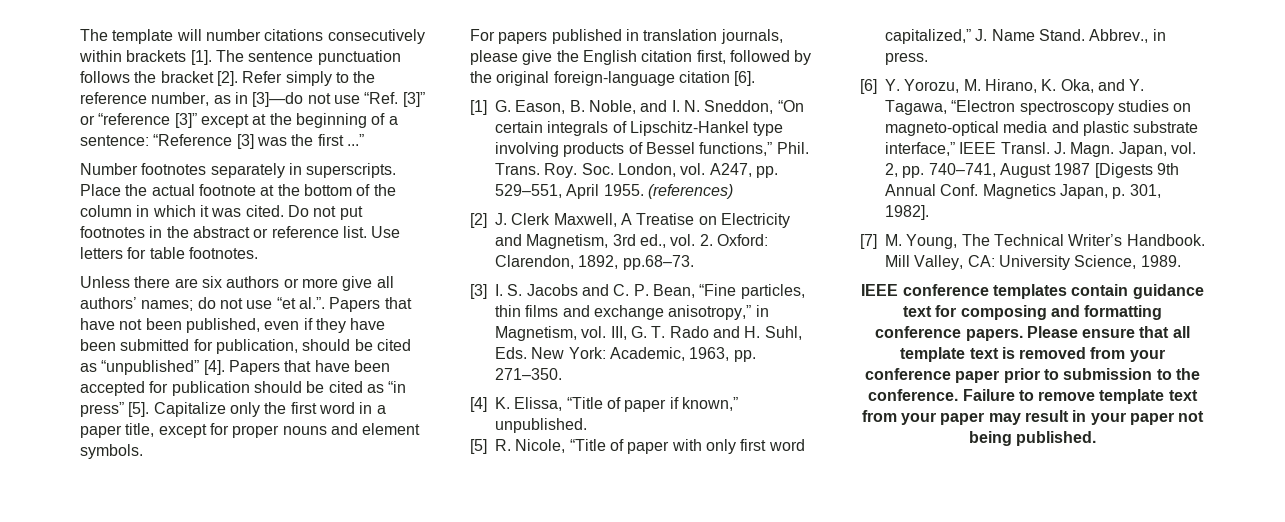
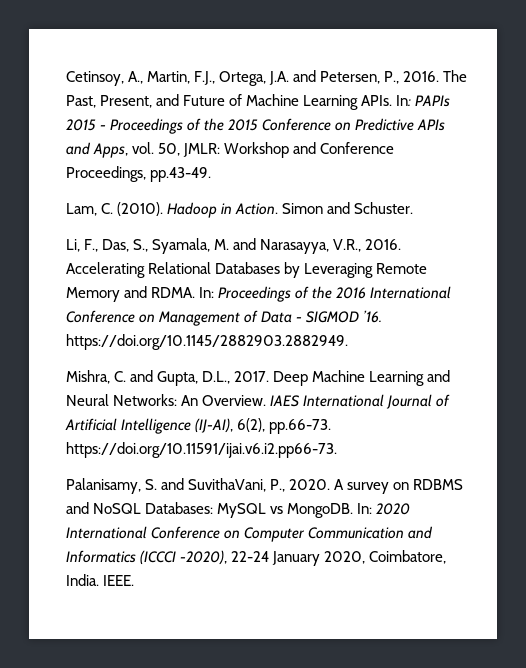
[80,29,425,44] [79,50,401,65] [80,71,376,86] [80,92,425,107] [80,113,398,128] [80,134,364,149] [80,163,397,178] [80,184,396,196] [80,205,363,220] [80,226,401,238] [80,247,258,259] [80,276,394,291] [80,297,412,312] [80,318,386,333] [80,339,411,354] [80,360,390,375] [80,381,407,396] [80,402,386,417] [80,423,421,438] [80,444,143,459] [470,29,783,44] [470,50,812,65] [470,71,756,86] [470,100,804,115] [495,121,784,136] [495,142,809,157] [495,163,778,178] [495,184,733,199] [470,213,790,228] [495,234,768,249] [495,255,694,270] [470,284,805,299] [495,305,769,320] [495,326,802,341] [495,347,756,362] [495,368,562,380] [470,397,738,412] [495,418,587,433] [470,439,805,454] [885,29,1166,44] [885,52,928,65] [860,79,1145,94] [885,100,1192,115] [885,121,1199,136] [885,142,1196,157] [885,163,1179,178] [885,184,1161,199] [885,205,929,220] [860,234,1205,249] [885,255,1181,270] [861,284,1204,299] [902,305,1163,320] [875,326,1190,341] [900,347,1165,362] [865,368,1200,383] [868,389,1198,404] [861,410,1205,425] [968,431,1097,446] The template will number citations consecutively within brackets [1]. The sentence punctuation follows the bracket [2]. Refer simply to the reference number, as in [3]—do not use “Ref. [3]” or “reference [3]” except at the beginning of a sentence: “Reference [3] was the first ...” // Number footnotes separately in superscripts. Place the actual footnote at the bottom of the column in which it was cited. Do not put footnotes in the abstract or reference list. Use letters for table footnotes. // Unless there are six authors or more give all authors’ names; do not use “et al.”. Papers that have not been published, even if they have been submitted for publication, should be cited as “unpublished” [4]. Papers that have been accepted for publication should be cited as “in press” [5]. Capitalize only the first word in a paper title, except for proper nouns and element symbols. // For papers published in translation journals, please give the English citation first, followed by the original foreign-language citation [6]. // [1] G. Eason, B. Noble, and I. N. Sneddon, “On certain integrals of Lipschitz-Hankel type involving products of Bessel functions,” Phil. Trans. Roy. Soc. London, vol. A247, pp. 529–551, April 1955. (references) // [2] J. Clerk Maxwell, A Treatise on Electricity and Magnetism, 3rd ed., vol. 2. Oxford: Clarendon, 1892, pp.68–73. // [3] I. S. Jacobs and C. P. Bean, “Fine particles, thin films and exchange anisotropy,” in Magnetism, vol. III, G. T. Rado and H. Suhl, Eds. New York: Academic, 1963, pp. 271–350. // [4] K. Elissa, “Title of paper if known,” unpublished. // [5] R. Nicole, “Title of paper with only first word capitalized,” J. Name Stand. Abbrev., in press. // [6] Y. Yorozu, M. Hirano, K. Oka, and Y. Tagawa, “Electron spectroscopy studies on magneto-optical media and plastic substrate interface,” IEEE Transl. J. Magn. Japan, vol. 2, pp. 740–741, August 1987 [Digests 9th Annual Conf. Magnetics Japan, p. 301, 1982]. // [7] M. Young, The Technical Writer’s Handbook. Mill Valley, CA: University Science, 1989. // IEEE conference templates contain guidance text for composing and formatting conference papers. Please ensure that all template text is removed from your conference paper prior to submission to the conference. Failure to remove template text from your paper may result in your paper not being published. -> [66,70,468,86] [66,94,451,110] [66,118,446,134] [66,142,395,158] [66,166,212,182] [66,202,414,218] [66,238,402,254] [66,262,428,278] [66,286,452,302] [66,310,383,326] [66,334,348,350] [66,370,451,386] [66,394,451,409] [65,418,332,434] [66,442,337,458] [66,478,464,494] [66,502,411,518] [66,526,434,542] [66,550,447,566] [66,574,135,586] Cetinsoy, A., Martin, F.J., Ortega, J.A. and Petersen, P., 2016. The Past, Present, and Future of Machine Learning APIs. In: PAPIs 2015 - Proceedings of the 2015 Conference on Predictive APIs and Apps, vol. 50, JMLR: Workshop and Conference Proceedings, pp.43-49. // Lam, C. (2010). Hadoop in Action. Simon and Schuster. // Li, F., Das, S., Syamala, M. and Narasayya, V.R., 2016. Accelerating Relational Databases by Leveraging Remote Memory and RDMA. In: Proceedings of the 2016 International Conference on Management of Data - SIGMOD ’16. https://doi.org/10.1145/2882903.2882949. // Mishra, C. and Gupta, D.L., 2017. Deep Machine Learning and Neural Networks: An Overview. IAES International Journal of Artificial Intelligence (IJ-AI), 6(2), pp.66-73. https://doi.org/10.11591/ijai.v6.i2.pp66-73. // Palanisamy, S. and SuvithaVani, P., 2020. A survey on RDBMS and NoSQL Databases: MySQL vs MongoDB. In: 2020 International Conference on Computer Communication and Informatics (ICCCI -2020), 22-24 January 2020, Coimbatore, India. IEEE.

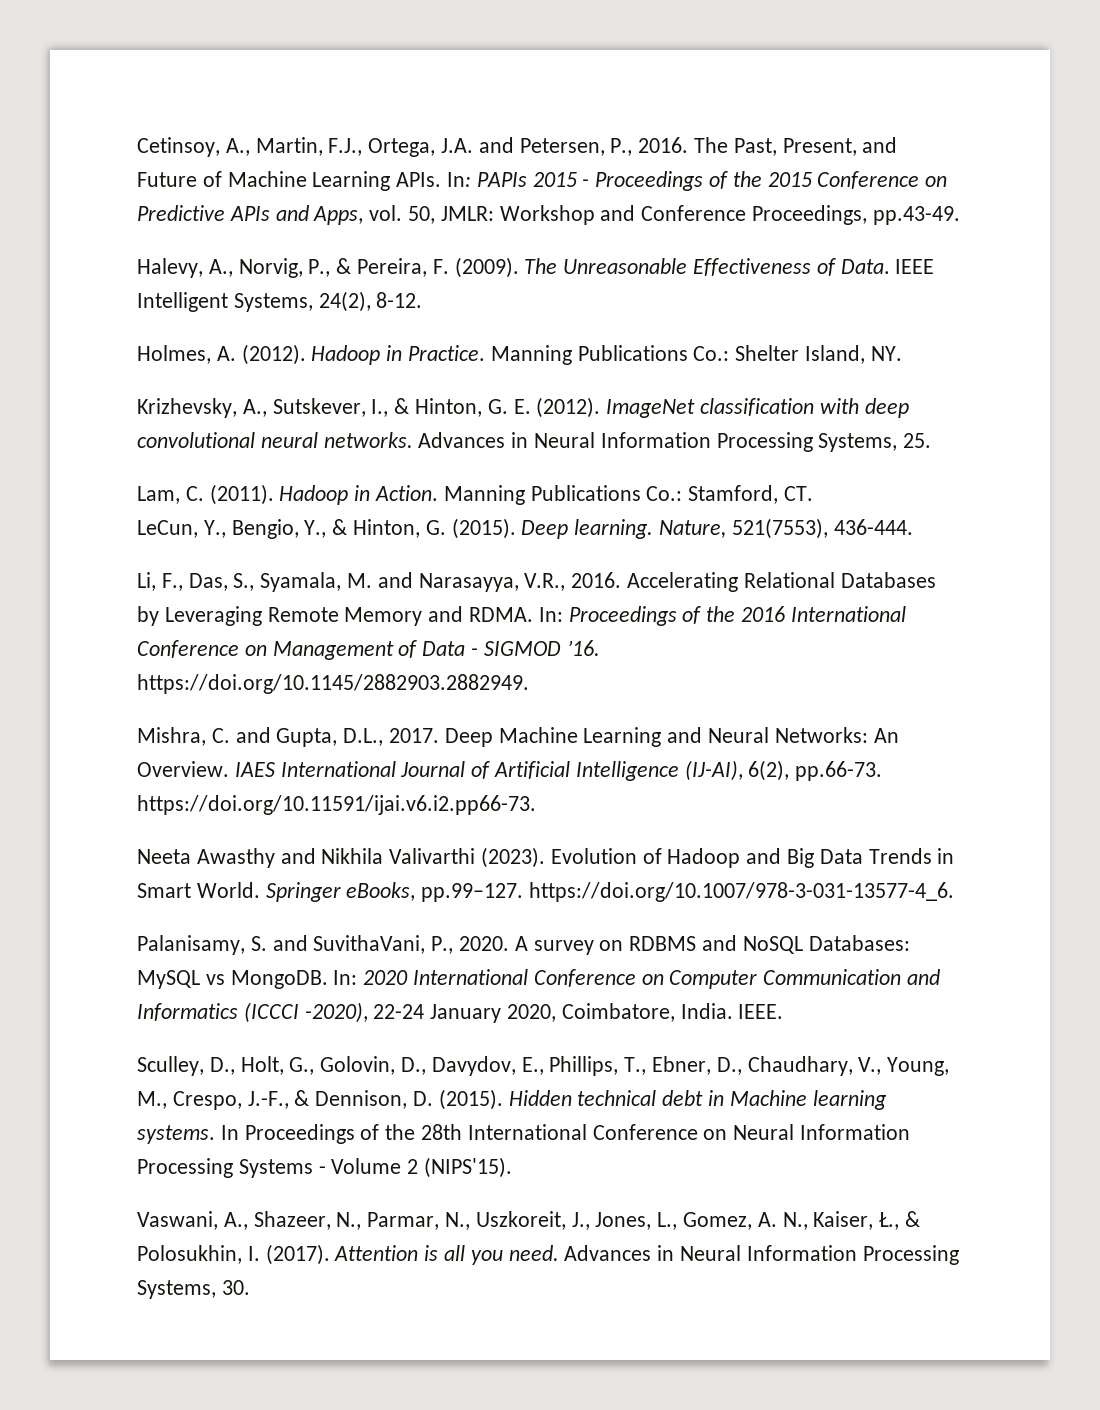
(212, 174) none -> [137,257,935,278] [137,291,423,312] [137,344,902,365] [137,397,909,418] [137,432,932,452] // Halevy, A., Norvig, P., & Pereira, F. (2009). The Unreasonable Effectiveness of Data. IEEE Intelligent Systems, 24(2), 8-12. // Holmes, A. (2012). Hadoop in Practice. Manning Publications Co.: Shelter Island, NY. // Krizhevsky, A., Sutskever, I., & Hinton, G. E. (2012). ImageNet classification with deep convolutional neural networks. Advances in Neural Information Processing Systems, 25.
[117,202,164,216] (2010). -> [209,484,274,505] (2011).
[282,202,414,214] Simon and Schuster. -> [443,485,814,505] [137,518,913,539] Manning Publications Co.: Stamford, CT. // LeCun, Y., Bengio, Y., & Hinton, G. (2015). Deep learning. Nature, 521(7553), 436-444.
(337, 450) none -> [137,847,955,868] [137,882,955,902] // Neeta Awasthy and Nikhila Valivarthi (2023). Evolution of Hadoop and Big Data Trends in Smart World. Springer eBooks, pp.99–127. https://doi.org/10.1007/978-3-031-13577-4_6.
(135, 580) none -> [137,1056,950,1076] [137,1089,887,1110] [137,1124,911,1144] [137,1157,513,1178] [137,1211,921,1230] [137,1244,959,1265] [137,1280,250,1299] // Sculley, D., Holt, G., Golovin, D., Davydov, E., Phillips, T., Ebner, D., Chaudhary, V., Young, M., Crespo, J.-F., & Dennison, D. (2015). Hidden technical debt in Machine learning systems. In Proceedings of the 28th International Conference on Neural Information Processing Systems - Volume 2 (NIPS'15). // Vaswani, A., Shazeer, N., Parmar, N., Uszkoreit, J., Jones, L., Gomez, A. N., Kaiser, Ł., & Polosukhin, I. (2017). Attention is all you need. Advances in Neural Information Processing Systems, 30.

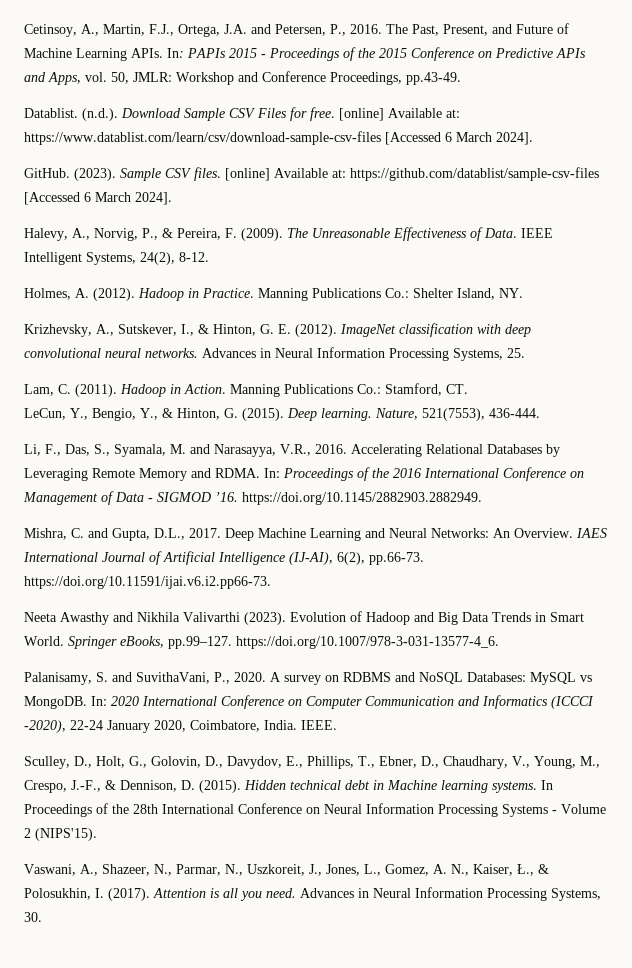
(960, 215) none -> [24,107,460,121] [24,131,533,145] [24,167,599,181] [24,192,172,205] // Datablist. (n.d.). Download Sample CSV Files for free. [online] Available at: https://www.datablist.com/learn/csv/download-sample-csv-files [Accessed 6 March 2024]. // GitHub. (2023). Sample CSV files. [online] Available at: https://github.com/datablist/sample-csv-files [Accessed 6 March 2024].

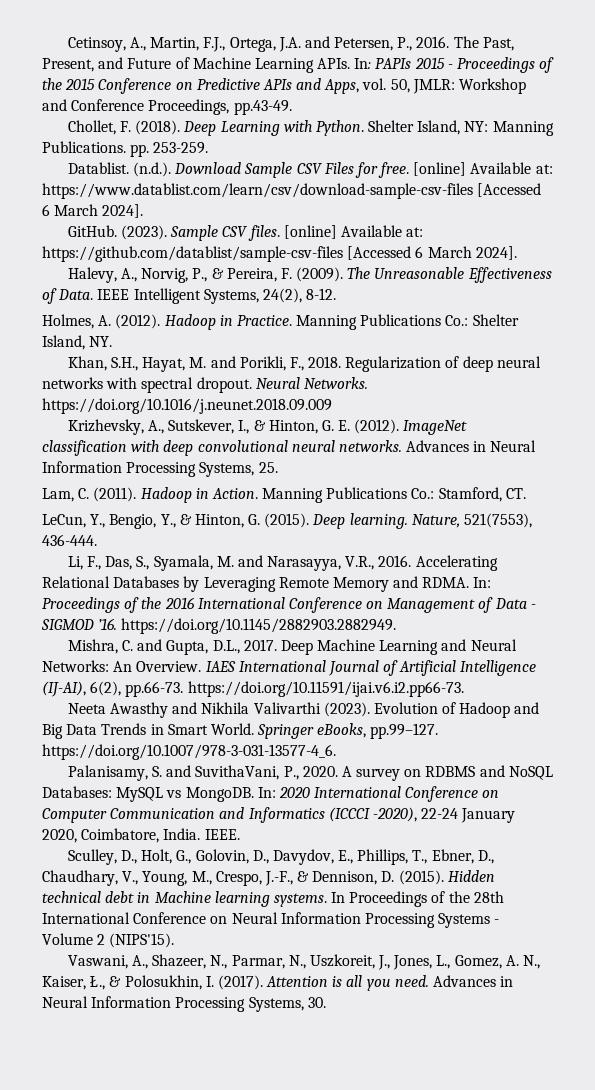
(461, 78) none -> [67,120,554,136] [42,141,209,157] // Chollet, F. (2018). Deep Learning with Python. Shelter Island, NY: Manning Publications. pp. 253-259.
(523, 293) none -> [67,356,541,372] [42,377,368,393] [42,398,332,414] // Khan, S.H., Hayat, M. and Porikli, F., 2018. Regularization of deep neural networks with spectral dropout. Neural Networks. https://doi.org/10.1016/j.neunet.2018.09.009

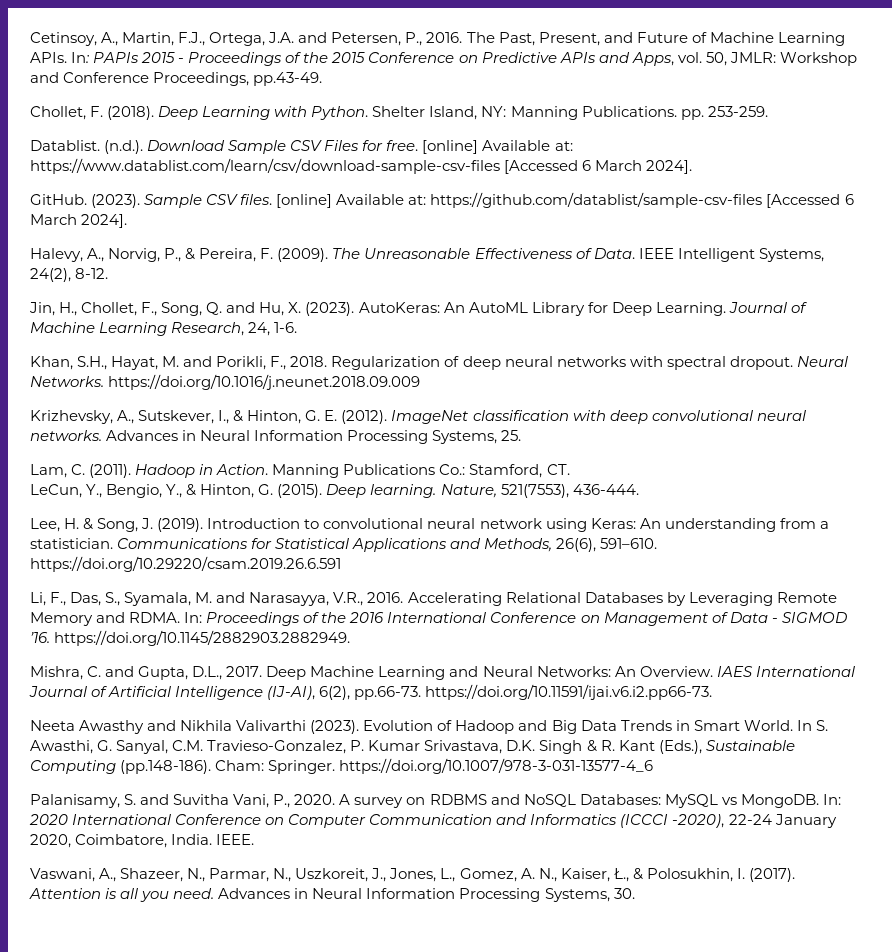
[42,314,519,330] [42,335,113,350] Holmes, A. (2012). Hadoop in Practice. Manning Publications Co.: Shelter Island, NY. -> [29,302,807,316] [30,322,298,336] Jin, H., Chollet, F., Song, Q. and Hu, X. (2023). AutoKeras: An AutoML Library for Deep Learning. Journal of Machine Learning Research, 24, 1-6.
(97, 540) none -> [30,518,829,532] [30,538,658,552] [30,556,341,572] // Lee, H. & Song, J. (2019). Introduction to convolutional neural network using Keras: An understanding from a statistician. Communications for Statistical Applications and Methods, 26(6), 591–610. https://doi.org/10.29220/csam.2019.26.6.591
[257,723,439,739] [42,744,336,760] Springer eBooks, pp.99–127. https://doi.org/10.1007/978-3-031-13577-4_6. -> [796,720,828,731] [30,740,795,754] [30,758,654,774] In S. Awasthi, G. Sanyal, C.M. Travieso-Gonzalez, P. Kumar Srivastava, D.K. Singh & R. Kant (Eds.), Sustainable Computing (pp.148-186). Cham: Springer. https://doi.org/10.1007/978-3-031-13577-4_6
[195,765,280,780] SuvithaVani, -> [173,794,270,808] Suvitha Vani,
[67,849,494,865] [42,870,495,886] [42,891,504,907] [42,912,500,928] [42,933,175,948] // Sculley, D., Holt, G., Golovin, D., Davydov, E., Phillips, T., Ebner, D., Chaudhary, V., Young, M., Crespo, J.-F., & Dennison, D. (2015). Hidden technical debt in Machine learning systems. In Proceedings of the 28th International Conference on Neural Information Processing Systems - Volume 2 (NIPS'15). -> (255, 839) none

